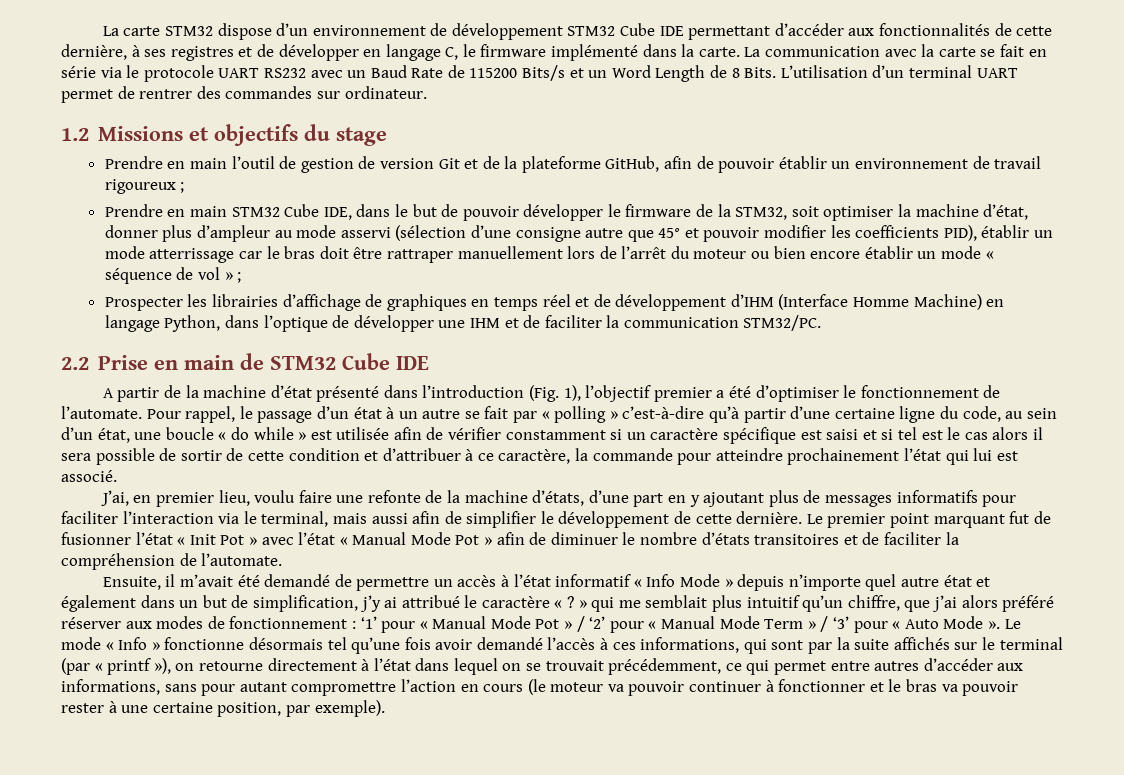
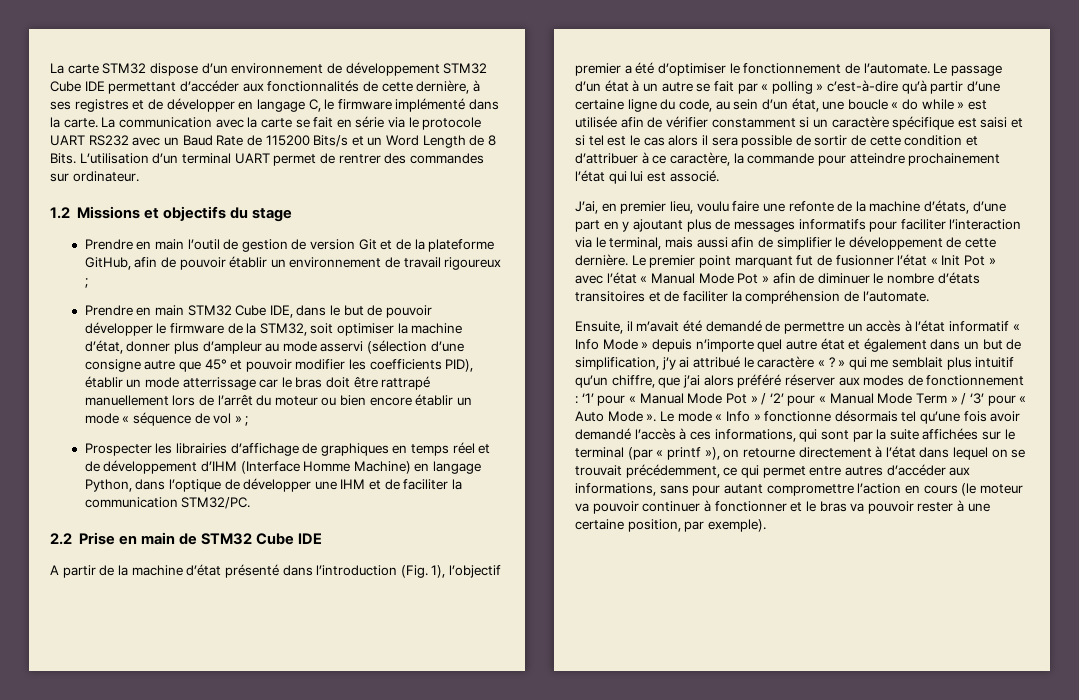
[386,249,453,263] rattraper -> [381,376,431,390] rattrapé
[146,406,253,423] Pour rappel, le -> [933,63,948,74] Le
[893,637,950,650] affichés -> [922,428,979,440] affichées

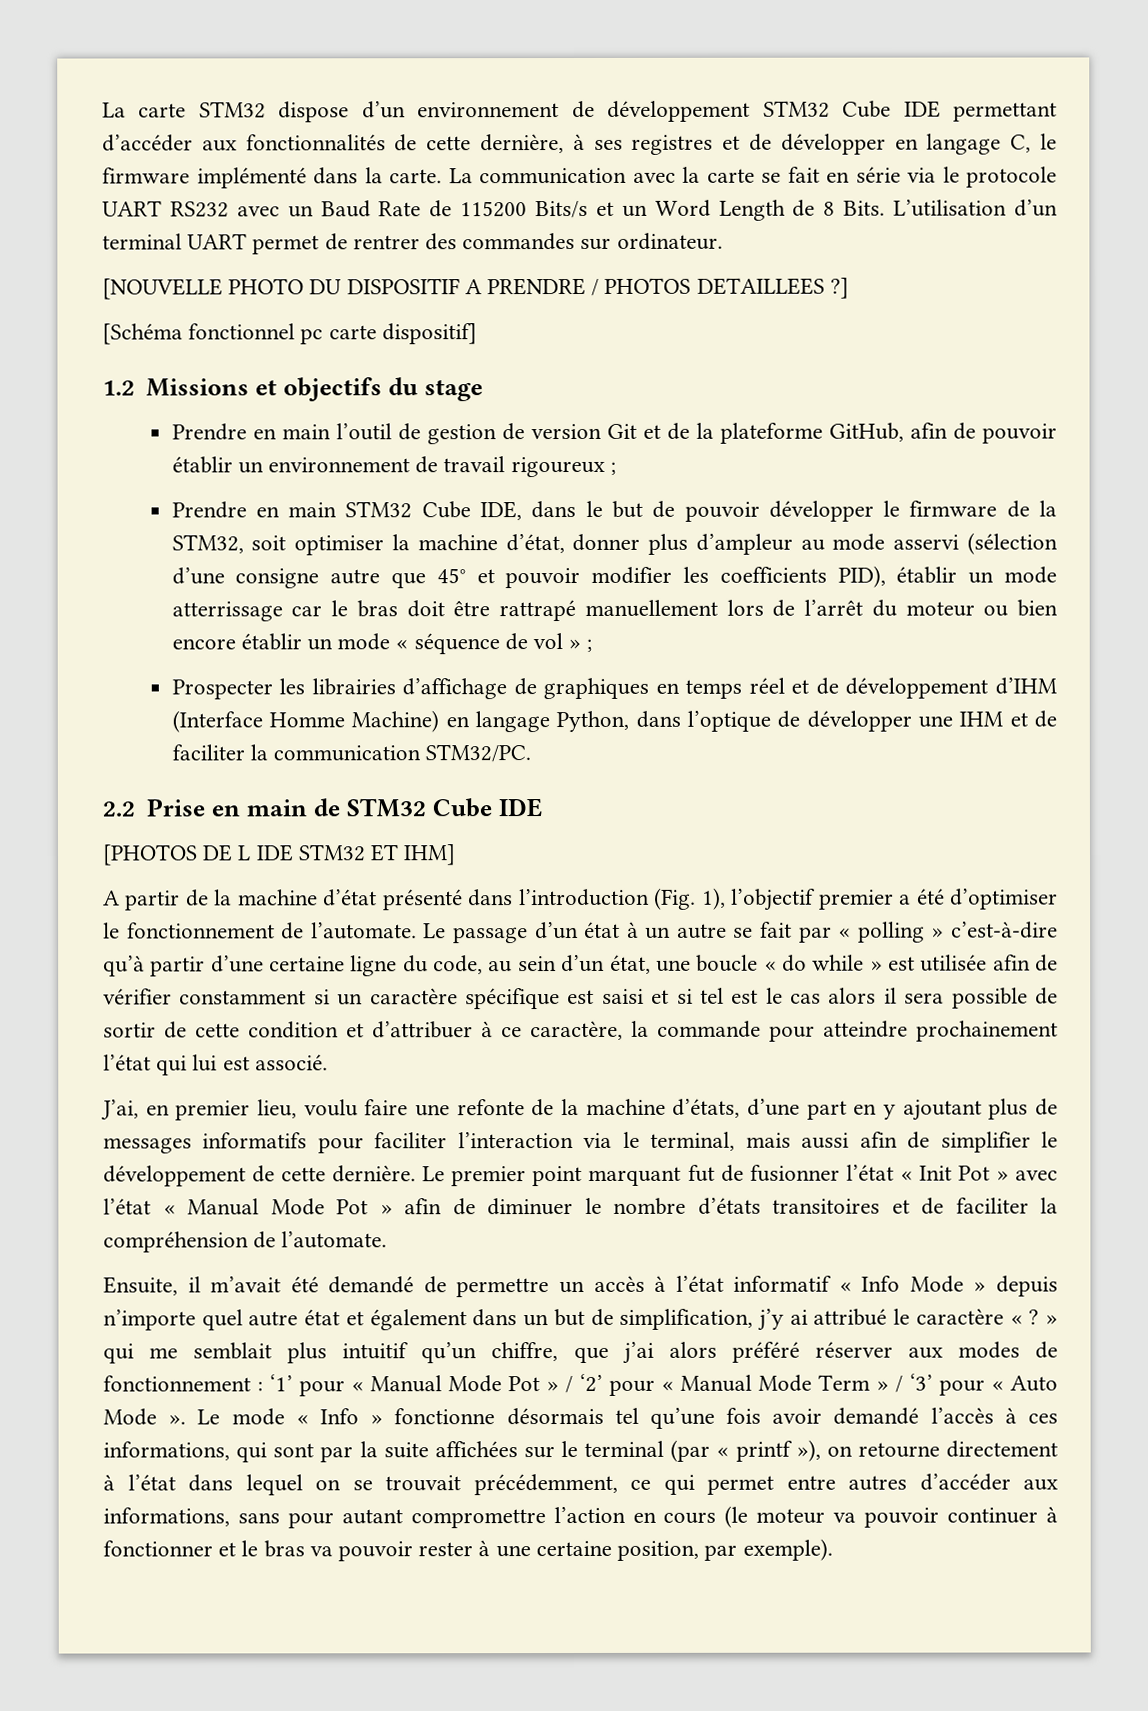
(139, 176) none -> [102,277,849,300] [102,323,477,345] // [NOUVELLE PHOTO DU DISPOSITIF A PRENDRE / PHOTOS DETAILLEES ?] // [Schéma fonctionnel pc carte dispositif]
(323, 538) none -> [102,844,457,866] // [PHOTOS DE L IDE STM32 ET IHM]

